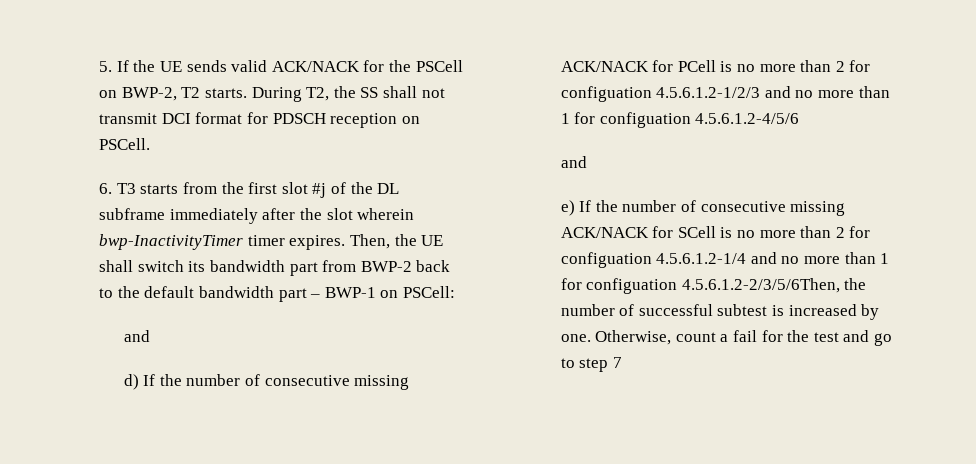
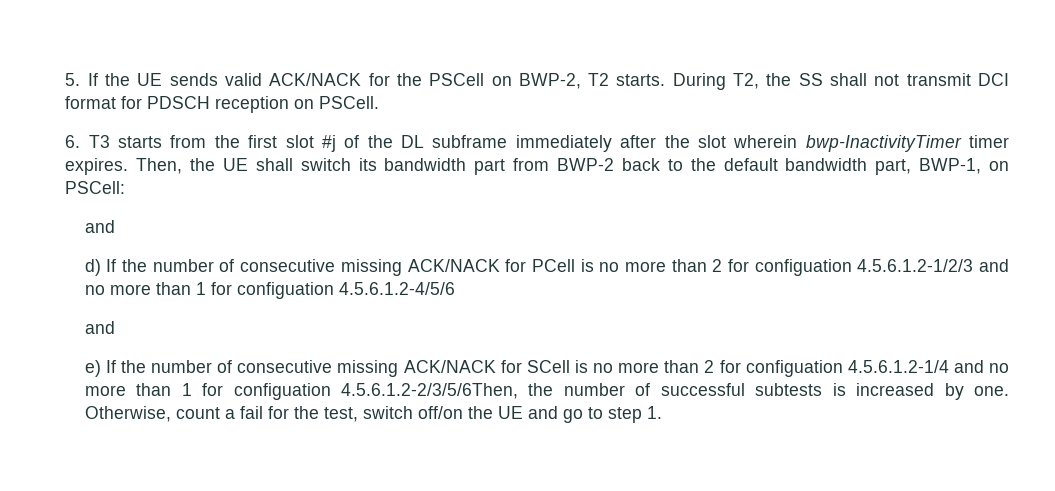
[278,287,376,302] part – BWP-1 -> [875,158,982,175] part, BWP-1,
[717,304,768,316] subtest -> [755,383,823,396] subtests
[813,332,839,342] test -> [323,406,523,422] test, switch off/on the UE
[612,357,622,368] 7 -> [646,406,662,419] 1.

